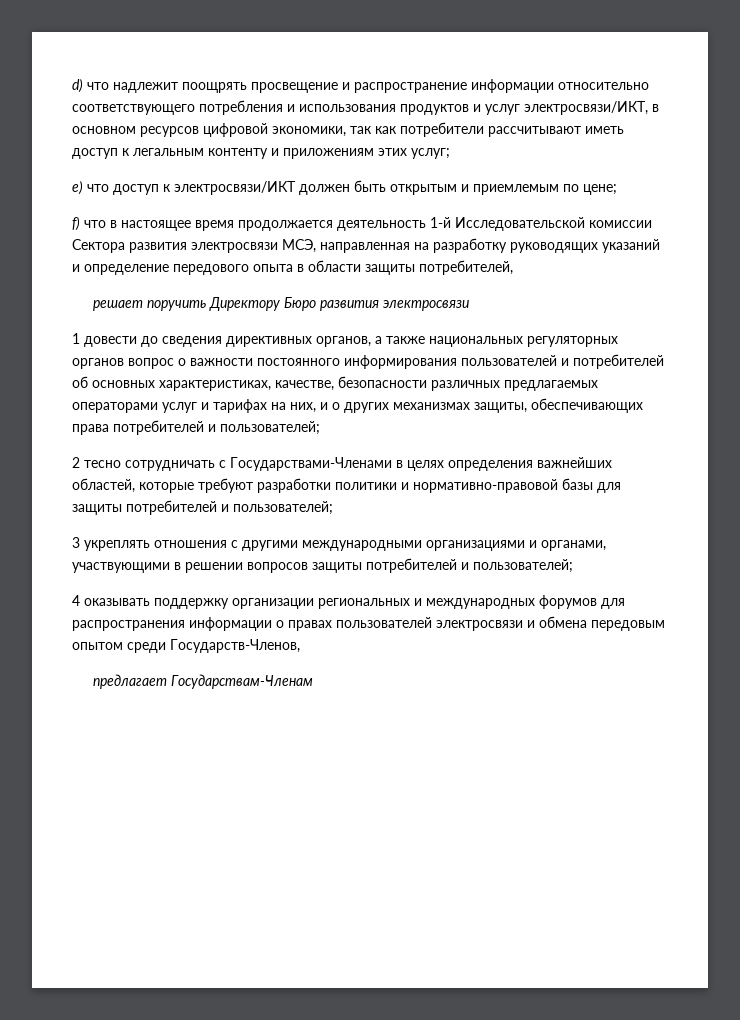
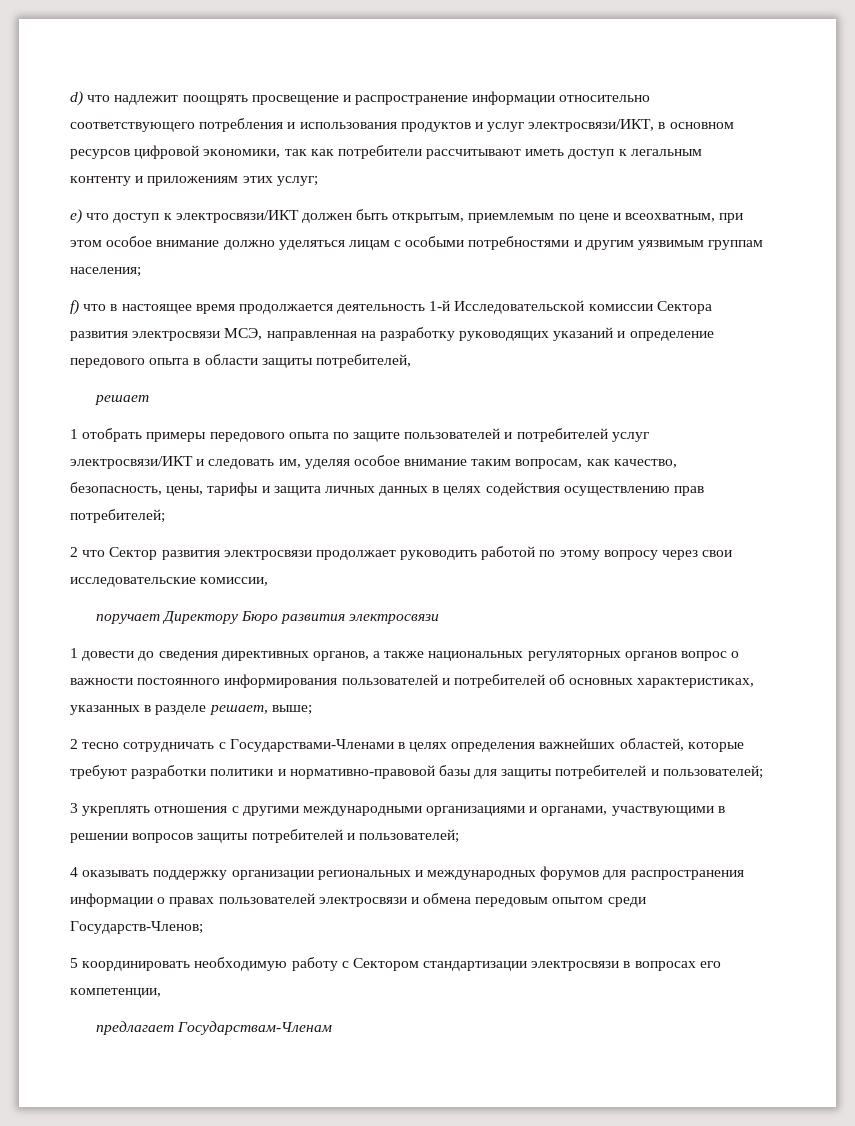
[390,184,617,195] открытым и приемлемым по цене; -> [392,213,744,223] [70,236,764,250] [70,267,141,277] открытым, приемлемым по цене и всеохватным, при этом особое внимание должно уделяться лицам с особыми потребностями и другим уязвимым группам населения;
[147,300,207,311] поручить -> [70,428,649,442] [70,455,677,469] [70,482,705,496] [70,509,165,523] [70,546,733,560] [70,577,269,587] [95,614,160,624] // 1 отобрать примеры передового опыта по защите пользователей и потребителей услуг электросвязи/ИКТ и следовать им, уделяя особое внимание таким вопросам, как качество, безопасность, цены, тарифы и защита личных данных в целях содействия осуществлению прав потребителей; // 2 что Сектор развития электросвязи продолжает руководить работой по этому вопросу через свои исследовательские комиссии, // поручает
[275,376,598,391] [72,398,643,413] [72,420,320,435] качестве, безопасности различных предлагаемых операторами услуг и тарифах на них, и о других механизмах защиты, обеспечивающих права потребителей и пользователей; -> [70,705,312,715] указанных в разделе решает, выше;
[170,639,300,653] Государств-Членов, -> [70,921,203,934] [70,957,721,971] [70,988,161,998] Государств-Членов; // 5 координировать необходимую работу с Сектором стандартизации электросвязи в вопросах его компетенции,

